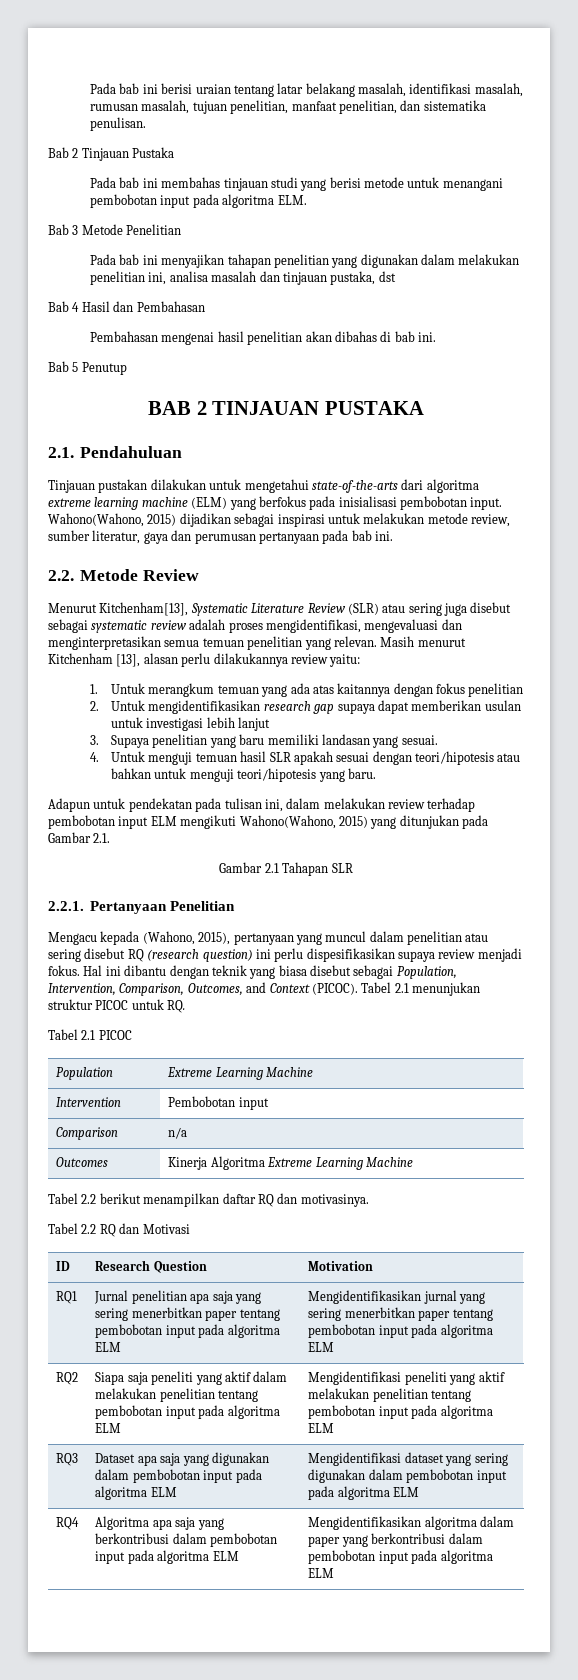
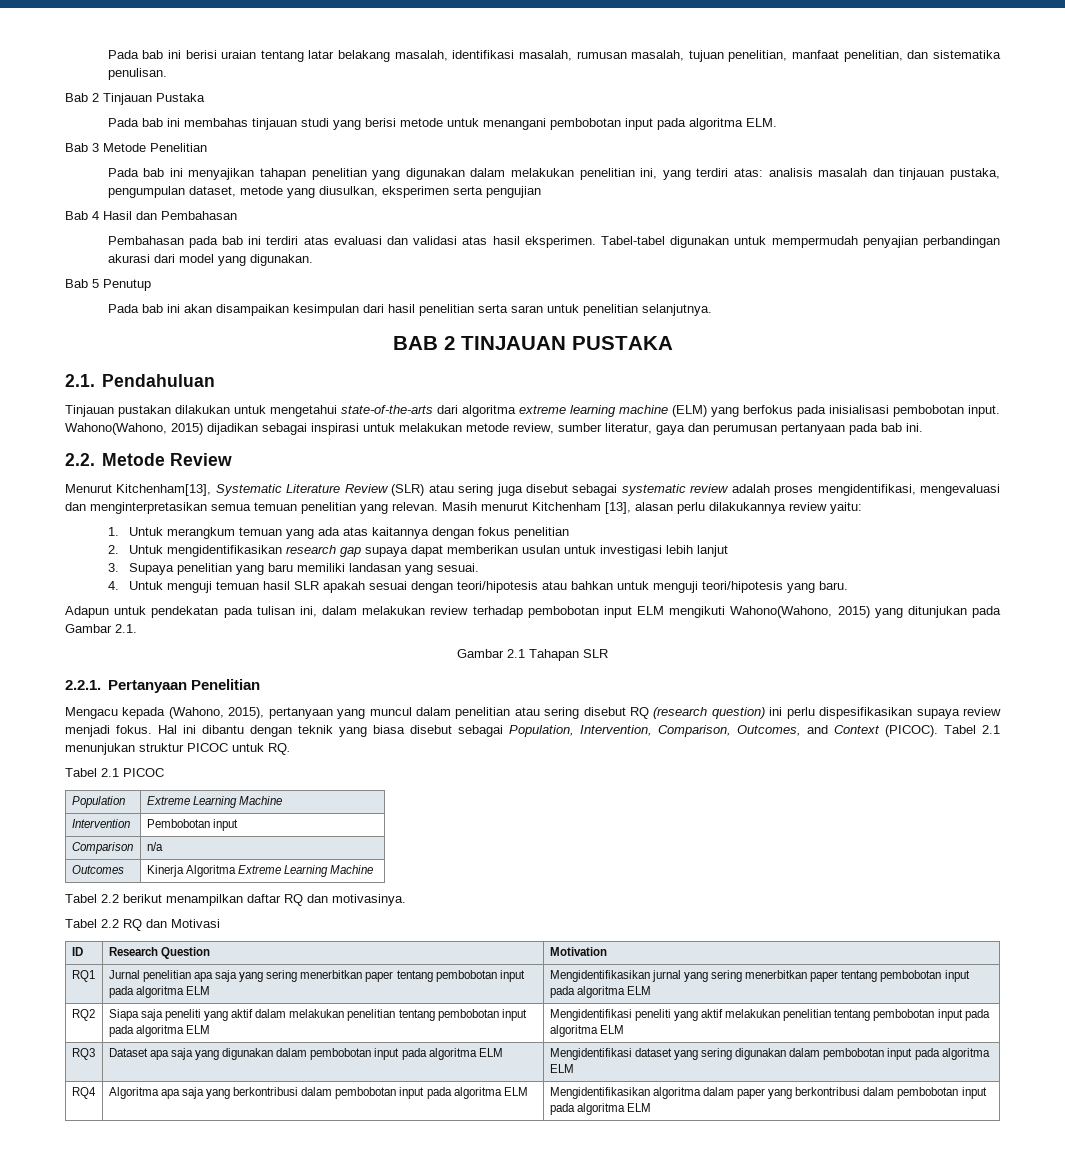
[169,271,396,285] analisa masalah dan tinjauan pustaka, dst -> [662,168,1001,180] [107,186,541,198] yang terdiri atas: analisis masalah dan tinjauan pustaka, pengumpulan dataset, metode yang diusulkan, eksperimen serta pengujian
[161,331,437,345] [48,361,127,375] mengenai hasil penelitian akan dibahas di bab ini. // Bab 5 Penutup -> [188,236,1000,248] [107,254,313,266] [65,279,151,291] [107,304,712,316] pada bab ini terdiri atas evaluasi dan validasi atas hasil eksperimen. Tabel-tabel digunakan untuk mempermudah penyajian perbandingan akurasi dari model yang digunakan. // Bab 5 Penutup // Pada bab ini akan disampaikan kesimpulan dari hasil penelitian serta saran untuk penelitian selanjutnya.

